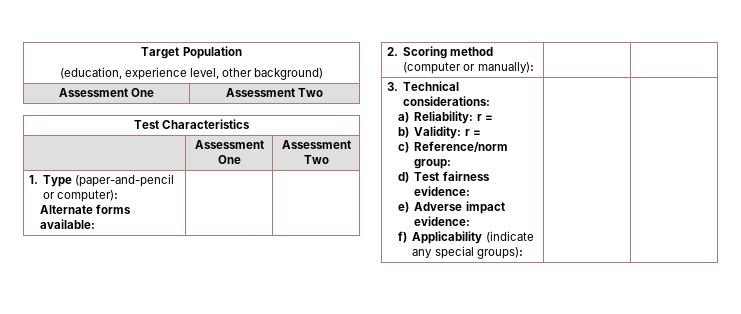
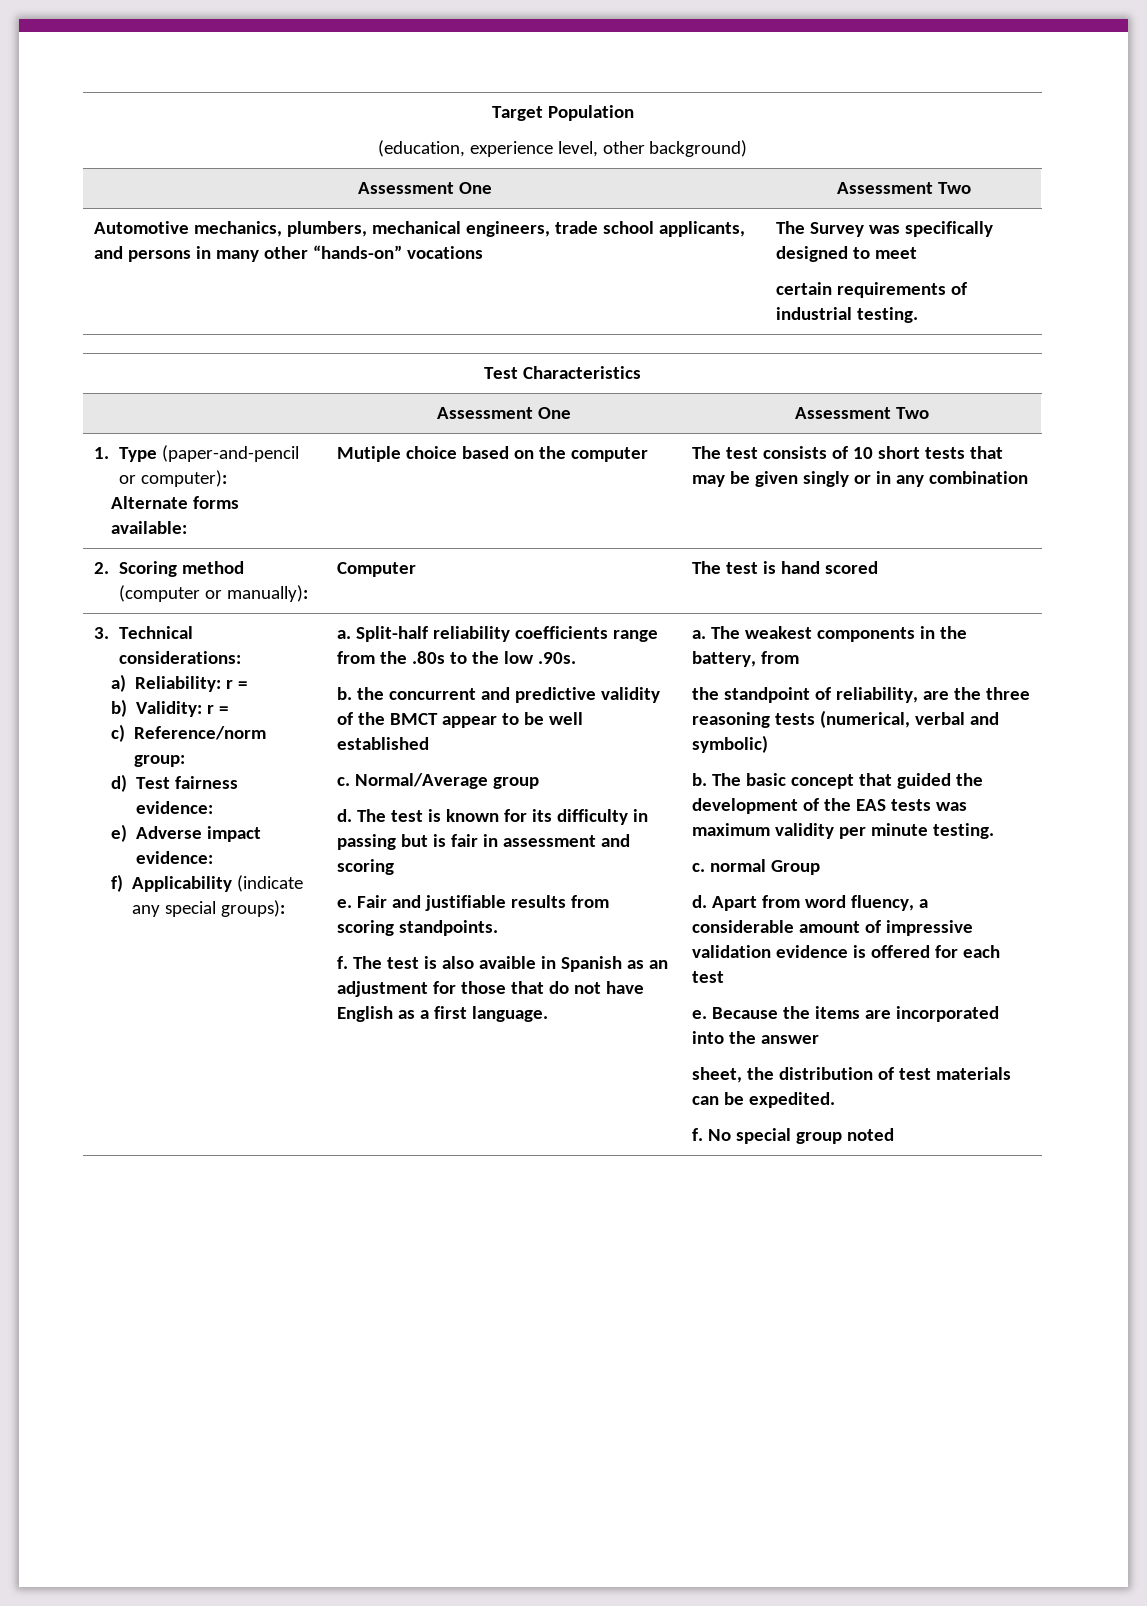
(324, 92) none -> [94,221,746,237] [94,245,484,262] [776,221,994,237] [776,246,918,262] [776,282,968,298] [776,307,919,323] // Automotive mechanics, plumbers, mechanical engineers, trade school applicants, and persons in many other “hands-on” vocations | The Survey was specifically designed to meet // certain requirements of industrial testing.
(95, 224) | -> [337,446,649,462] [692,446,1004,459] [692,471,1029,487] Mutiple choice based on the computer | The test consists of 10 short tests that may be given singly or in any combination
(534, 67) | -> [337,562,417,577] [692,561,879,574] Computer | The test is hand scored
(523, 253) | -> [337,626,659,642] [337,651,577,664] [337,687,661,703] [337,712,584,728] [337,737,430,750] [337,773,540,789] [337,809,649,825] [337,834,631,850] [337,859,395,875] [337,895,610,911] [337,920,499,936] [337,956,669,972] [337,981,645,997] [337,1006,549,1022] [692,626,968,642] [692,651,800,667] [692,687,1031,703] [692,710,1000,728] [692,735,769,753] [692,773,984,789] [692,798,968,814] [692,823,995,839] [692,859,821,875] [692,895,929,911] [692,920,974,936] [692,945,1001,958] [692,971,725,983] [692,1006,1000,1022] [692,1031,820,1044] [692,1067,1012,1083] [692,1092,836,1108] [692,1128,895,1144] a. Split-half reliability coefficients range from the .80s to the low .90s. // b. the concurrent and predictive validity of the BMCT appear to be well established // c. Normal/Average group // d. The test is known for its difficulty in passing but is fair in assessment and scoring // e. Fair and justifiable results from scoring standpoints. // f. The test is also avaible in Spanish as an adjustment for those that do not have English as a first language. | a. The weakest components in the battery, from // the standpoint of reliability, are the three reasoning tests (numerical, verbal and symbolic) // b. The basic concept that guided the development of the EAS tests was maximum validity per minute testing. // c. normal Group // d. Apart from word fluency, a considerable amount of impressive validation evidence is offered for each test // e. Because the items are incorporated into the answer // sheet, the distribution of test materials can be expedited. // f. No special group noted

